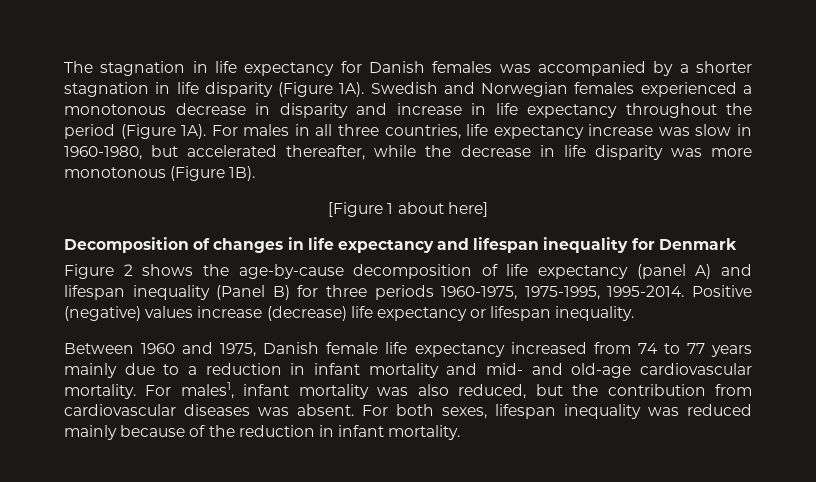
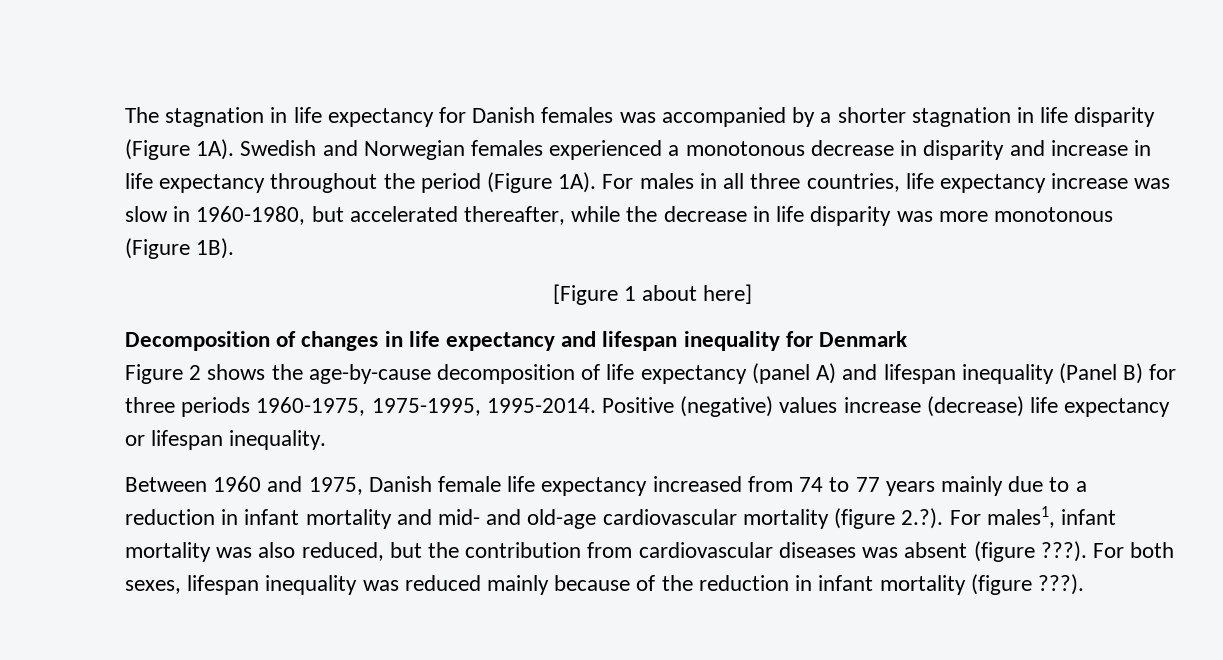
[64,384,136,399] mortality. -> [742,508,944,529] mortality (figure 2.?).
[297,404,354,416] absent. -> [904,541,1087,562] absent (figure ???).
[388,425,461,440] mortality. -> [879,574,1084,595] mortality (figure ???).

